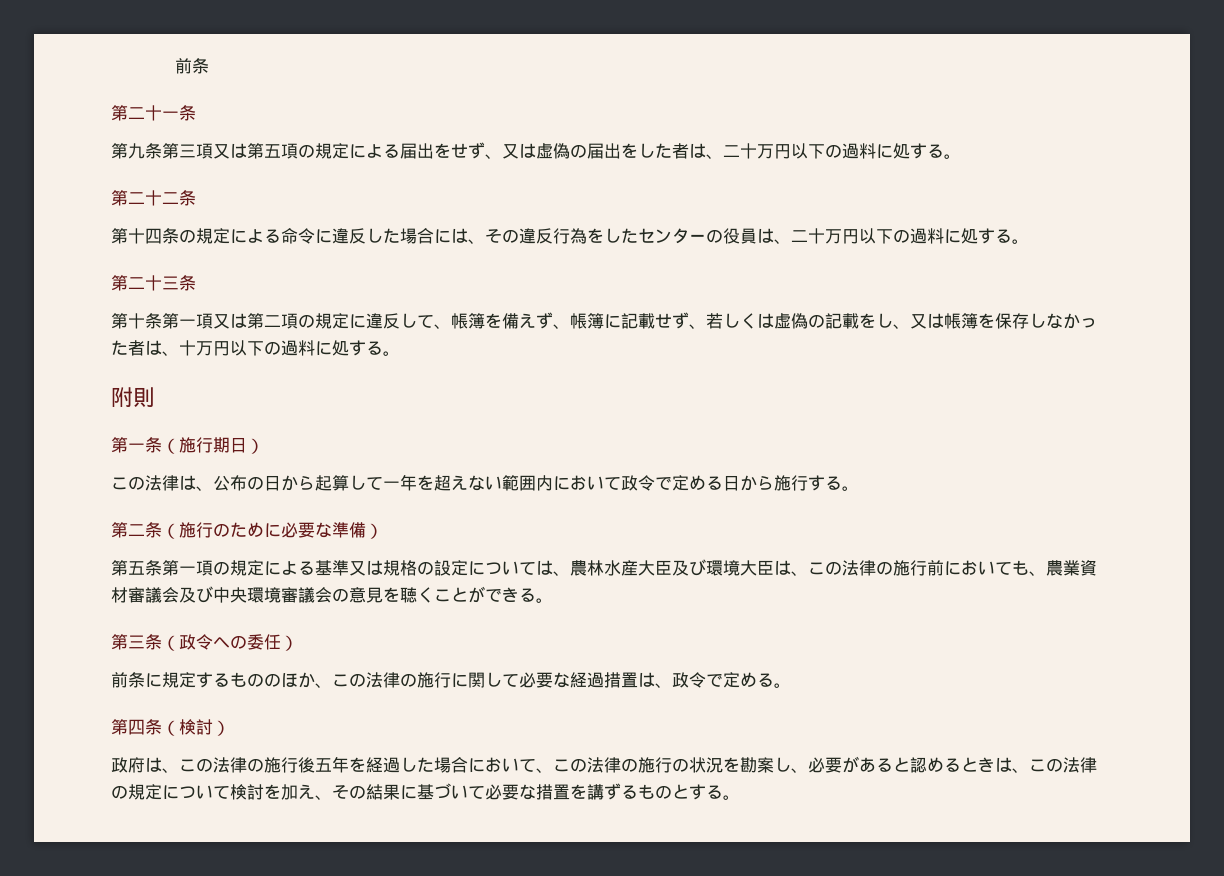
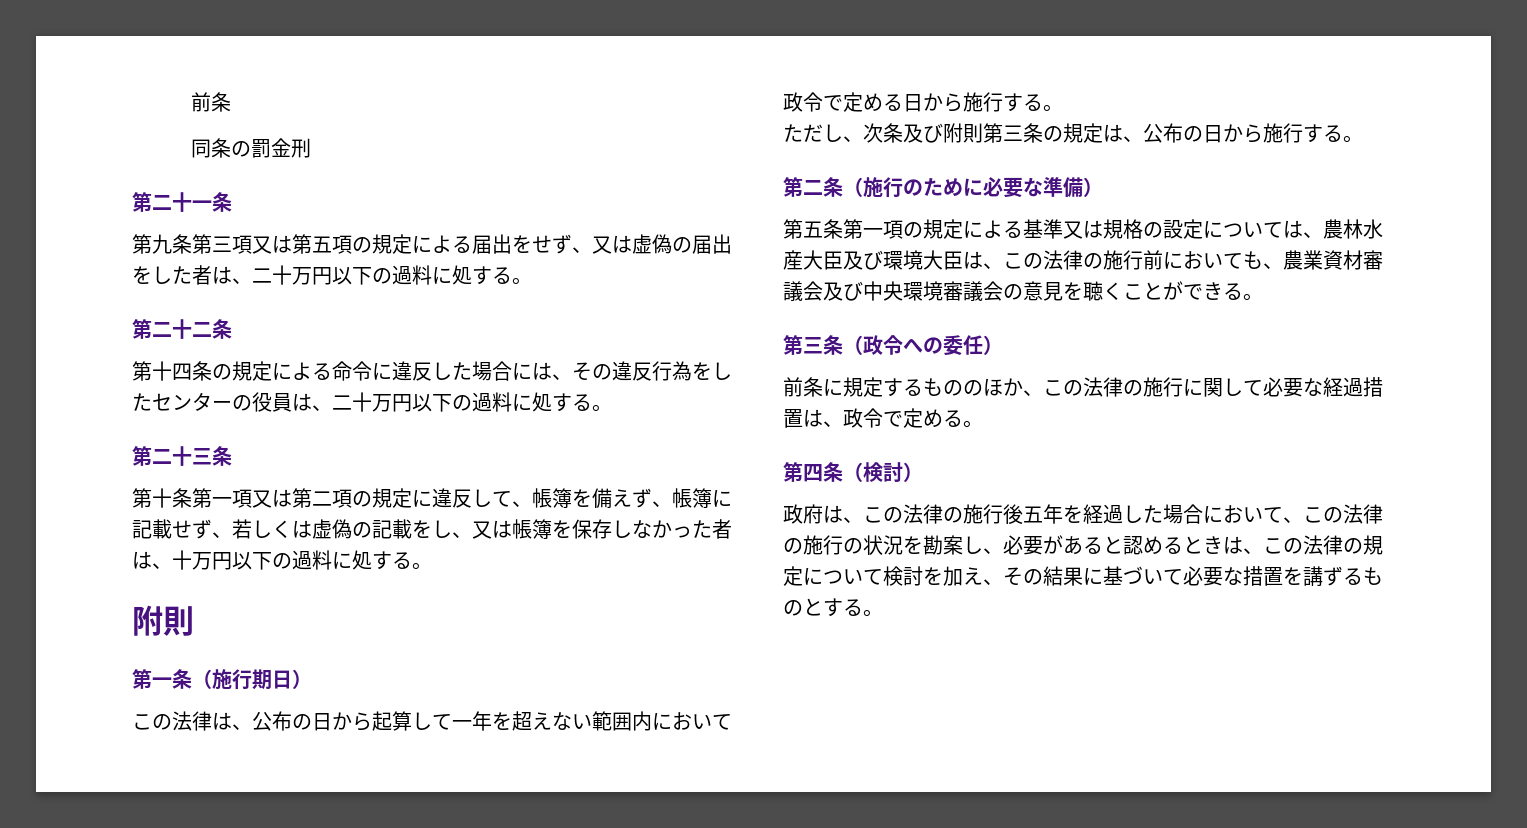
[175,58,210,74] 前条 -> [190,92,231,112] [190,138,311,158] 前条 // 同条の罰金刑
(859, 488) none -> [783,123,1363,143] // ただし、次条及び附則第三条の規定は、公布の日から施行する。

